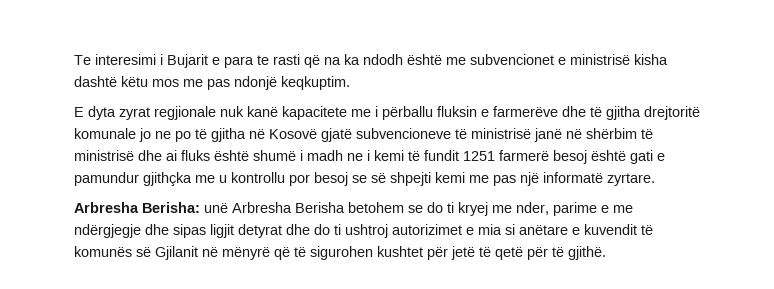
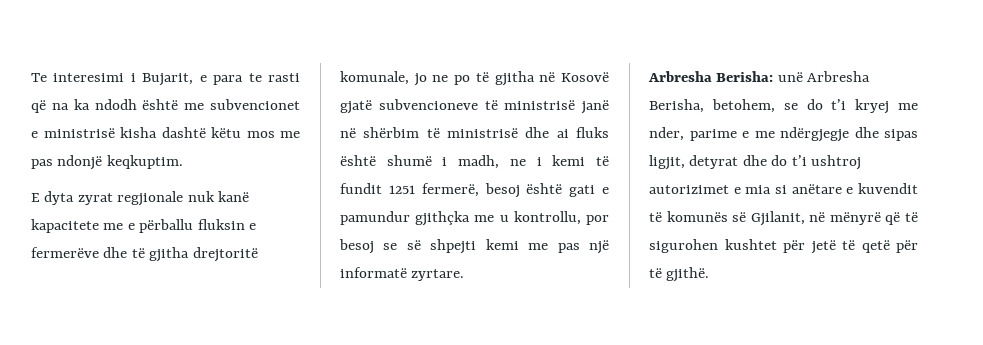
[167,54,208,68] Bujarit -> [142,73,194,86] Bujarit,
[375,106,378,117] i -> [127,223,135,230] e
[493,106,558,117] farmerëve -> [31,247,99,258] fermerëve
[74,128,136,139] komunale -> [340,71,409,85] komunale,
[307,150,343,161] madh -> [458,155,500,169] madh,
[499,150,549,161] farmerë -> [421,183,479,197] fermerë,
[231,172,285,183] kontrollu -> [513,211,581,225] kontrollu,
[295,202,404,213] Berisha betohem -> [649,99,775,113] Berisha, betohem,
[447,202,454,213] ti -> [831,99,847,110] t’i
[210,224,234,238] ligjit -> [649,155,685,170] ligjit,
[334,224,341,235] ti -> [791,155,807,166] t’i
[155,246,198,260] Gjilanit -> [750,211,805,226] Gjilanit,

